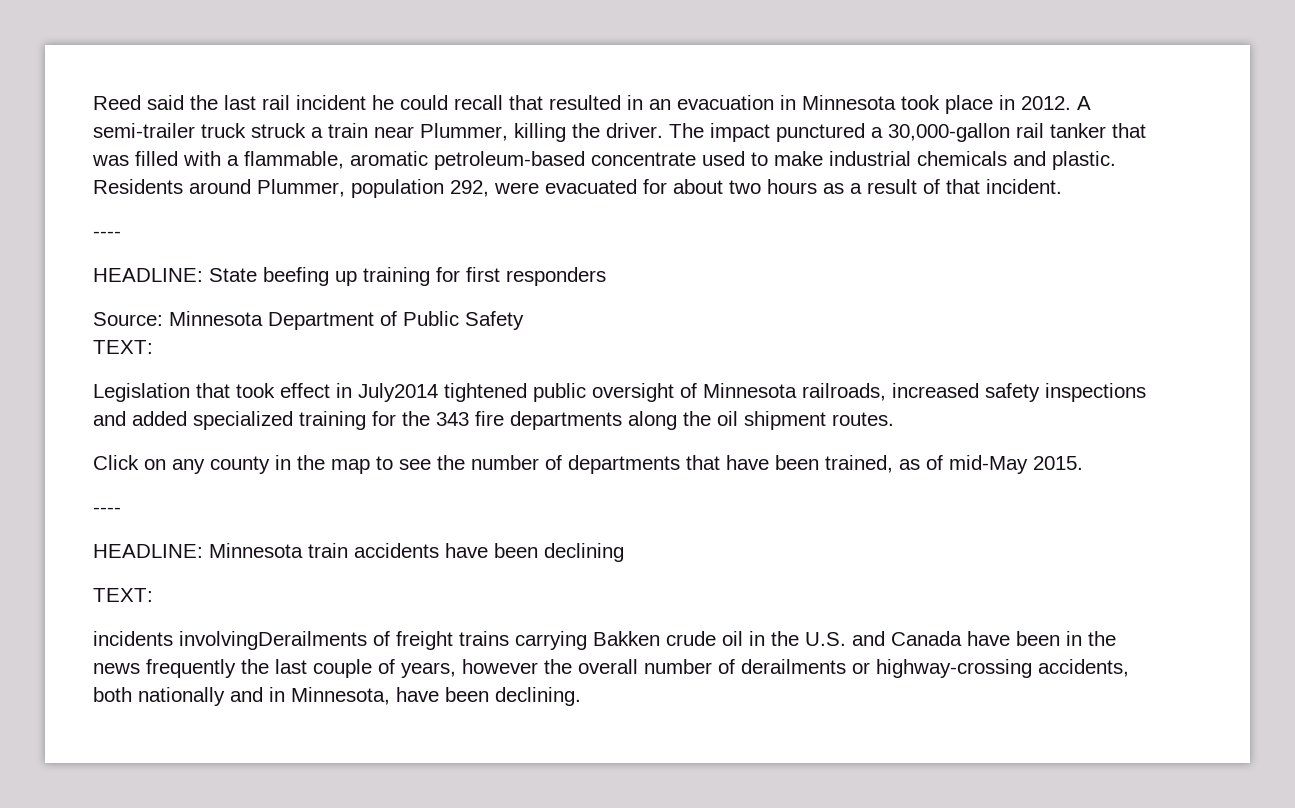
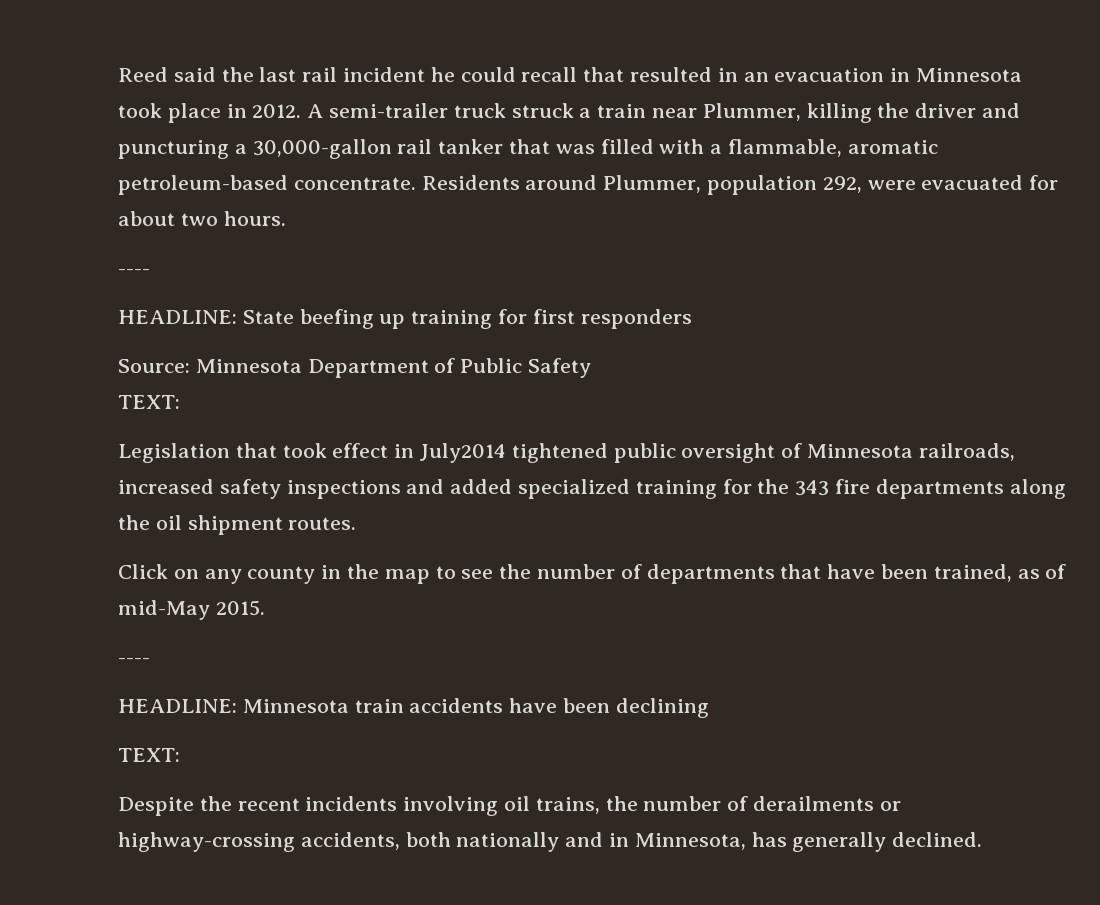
[606,123,865,142] driver. The impact punctured -> [915,103,1021,118] [118,140,229,159] driver and puncturing
[591,151,1116,170] concentrate used to make industrial chemicals and plastic. -> [293,177,416,190] concentrate.
[767,179,1062,194] hours as a result of that incident. -> [223,211,286,226] hours.
[93,631,1116,650] [93,659,638,678] incidents involvingDerailments of freight trains carrying Bakken crude oil in the U.S. and Canada have been in the news frequently the last couple of years, however the overall -> [118,796,638,816] Despite the recent incidents involving oil trains, the
[396,687,581,706] have been declining. -> [751,832,983,852] has generally declined.

